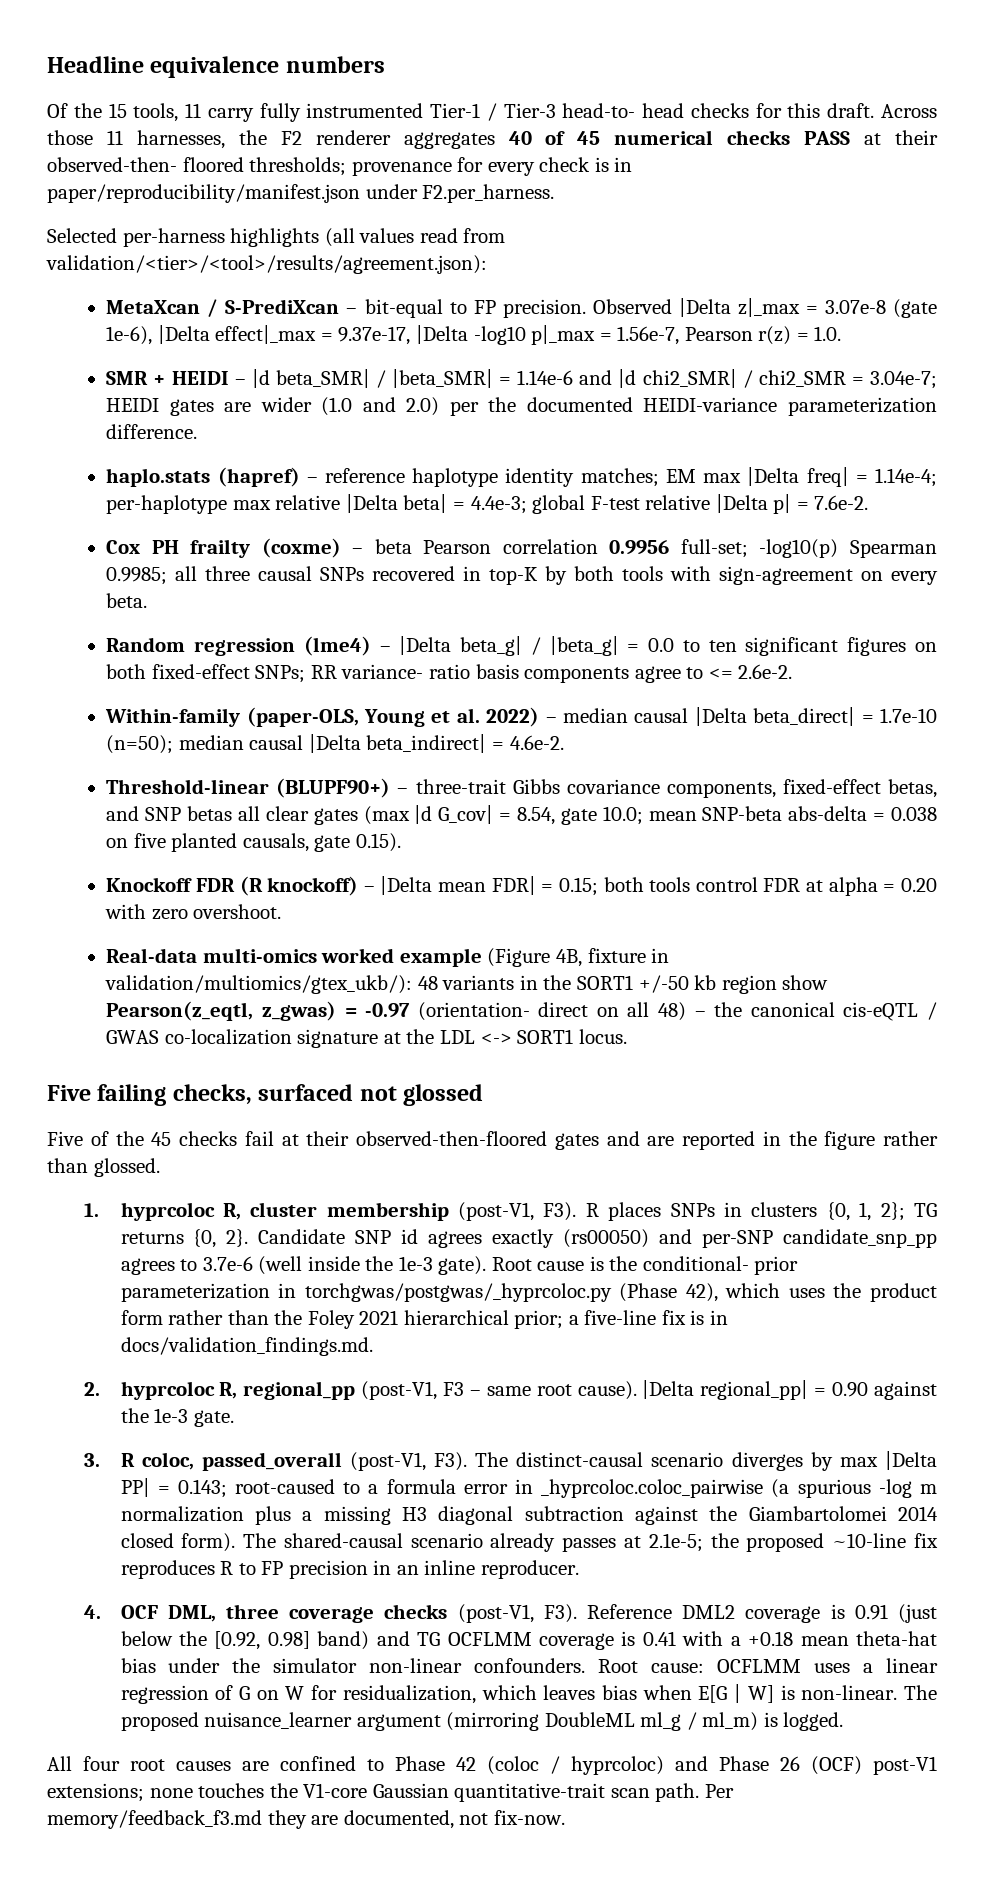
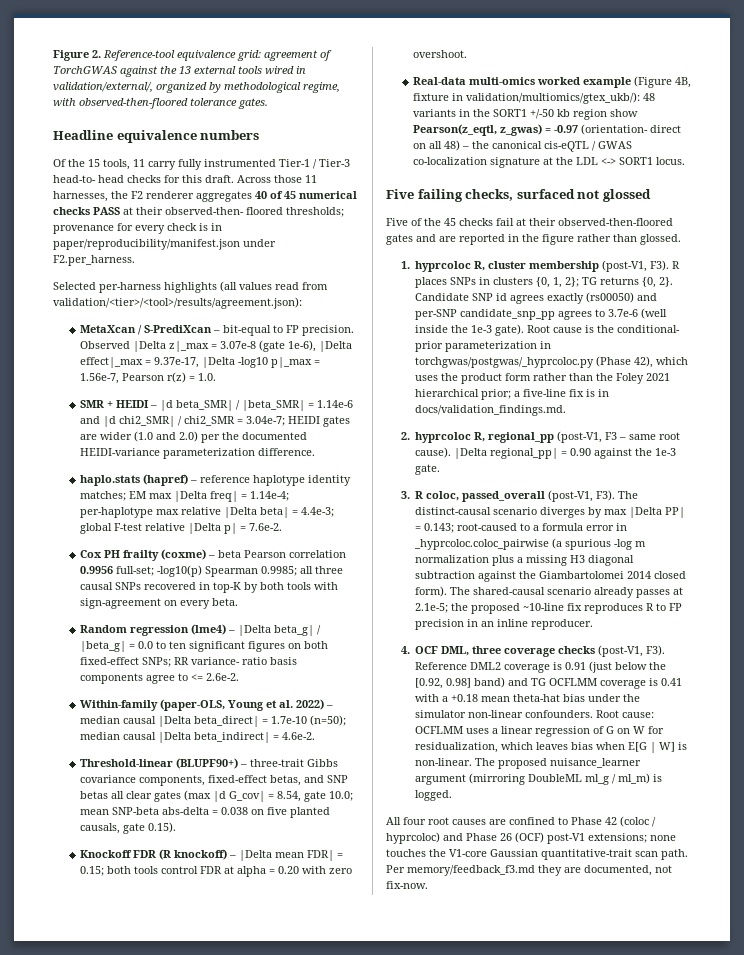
(47, 64) none -> [53,50,332,61] [53,66,306,77] [53,82,340,93] [53,98,268,109] Figure 2. Reference-tool equivalence grid: agreement of TorchGWAS against the 13 external tools wired in validation/external/, organized by methodological regime, with observed-then-floored tolerance gates. //

